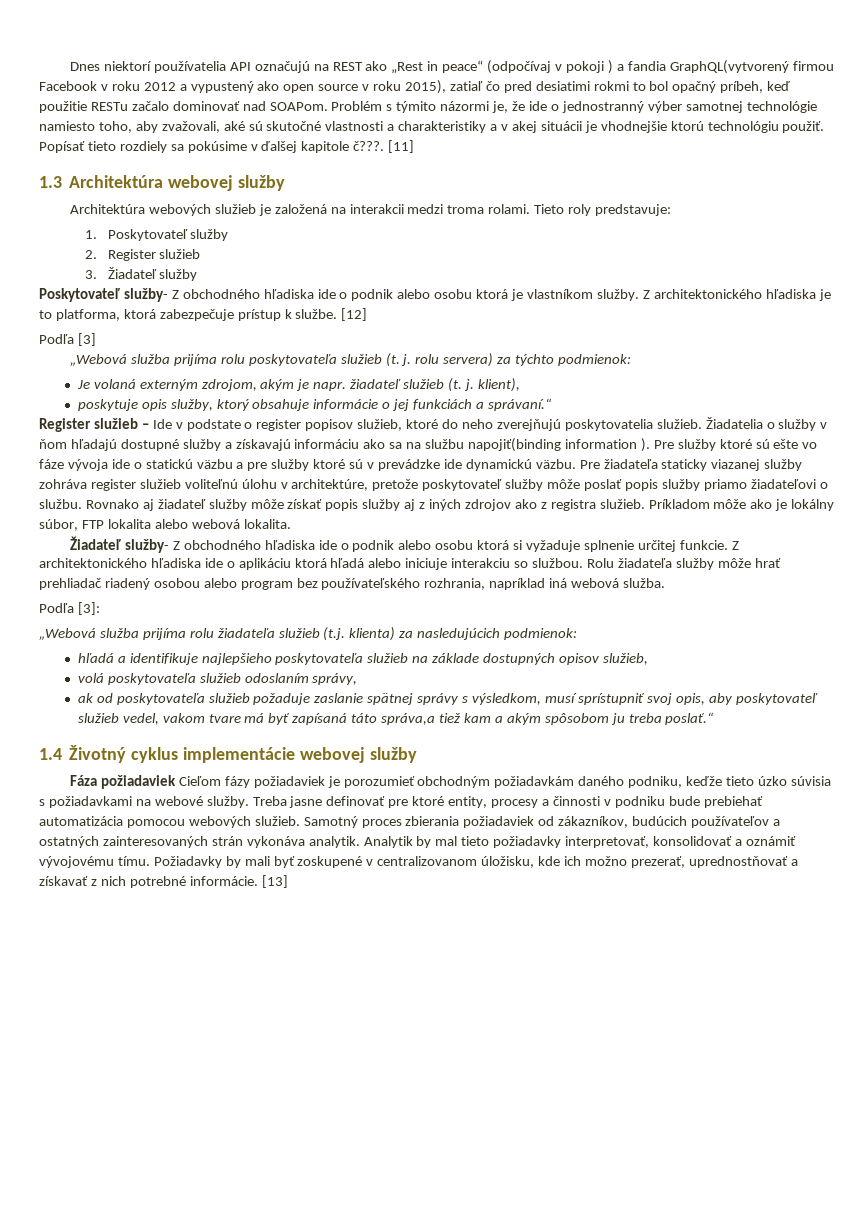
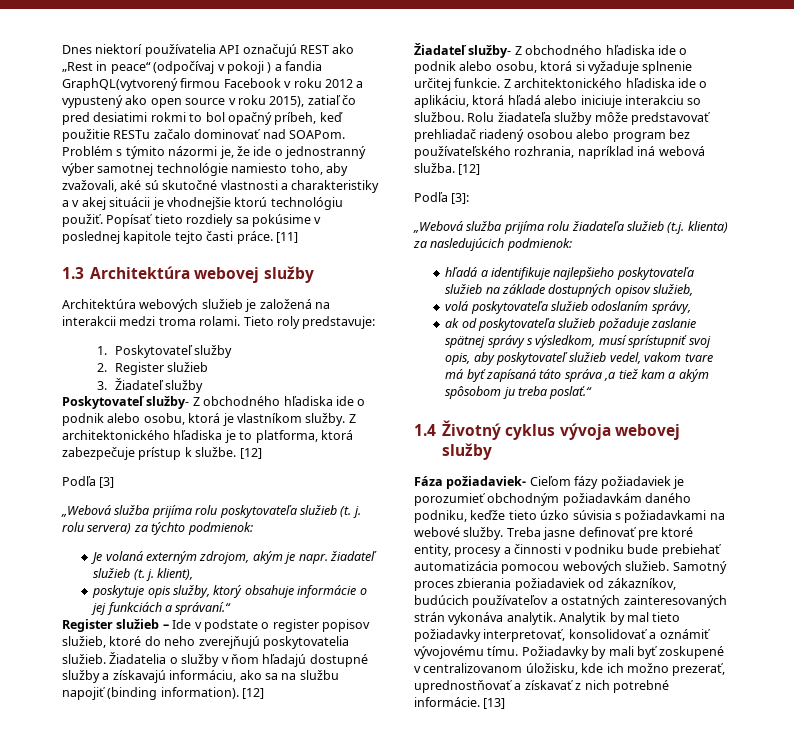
[313,64,329,71] na -> (297, 50) none
[261,141,385,153] ďalšej kapitole č???. -> [62,231,273,244] poslednej kapitole tejto časti práce.
[434,289,473,299] osobu -> [143,413,185,425] osobu,
[294,439,360,449] informáciu -> [169,670,237,682] informáciu,
[468,438,818,452] [39,459,803,471] [39,479,828,491] [39,499,835,511] [39,519,291,531] napojiť(binding information ). Pre služby ktoré sú ešte vo fáze vývoja ide o statickú väzbu a pre služby ktoré sú v prevádzke ide dynamickú väzbu. Pre žiadateľa staticky viazanej služby zohráva register služieb voliteľnú úlohu v architektúre, pretože poskytovateľ služby môže poslať popis služby priamo žiadateľovi o službu. Rovnako aj žiadateľ služby môže získať popis služby aj z iných zdrojov ako z registra služieb. Príkladom môže ako je lokálny súbor, FTP lokalita alebo webová lokalita. -> [62,687,265,700] napojiť (binding information). [12]
[435,540,474,550] osobu -> [495,61,537,73] osobu,
[238,558,291,570] aplikáciu -> [414,95,469,108] aplikáciu,
[754,558,781,568] hrať -> [630,112,710,125] predstavovať
(666, 583) none -> [458,164,481,175] [12]
[381,713,436,725] správa,a -> [564,369,616,382] správa ,a
[182,747,295,763] implementácie -> [559,423,611,440] vývoja
[100,775,176,789] požiadaviek -> [446,476,527,489] požiadaviek-

